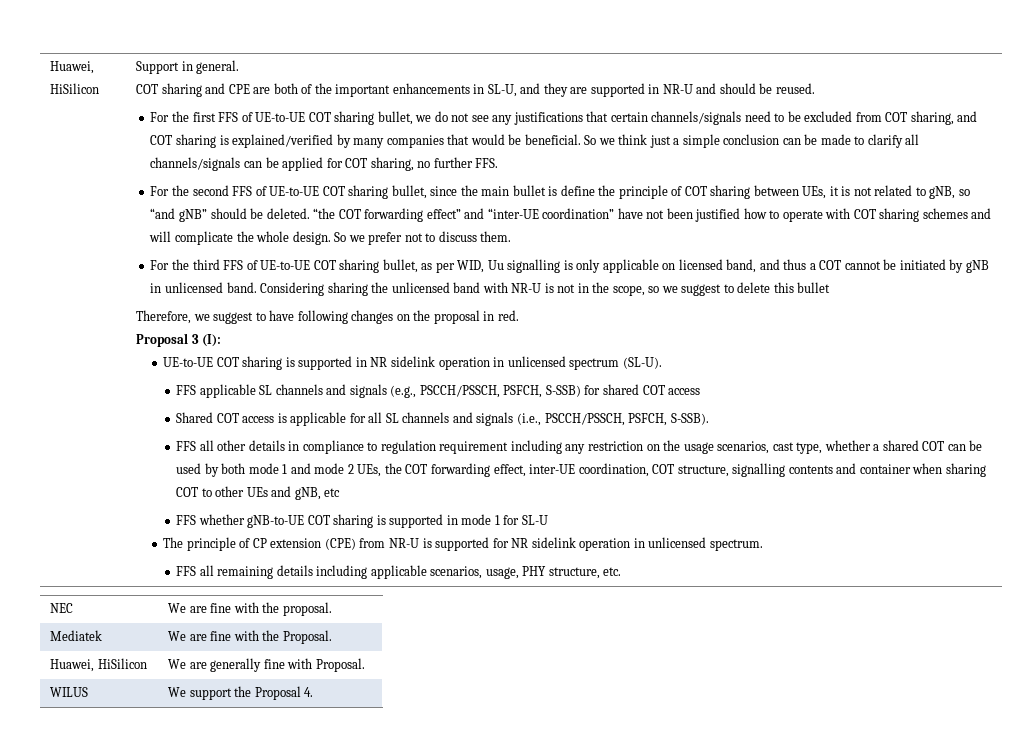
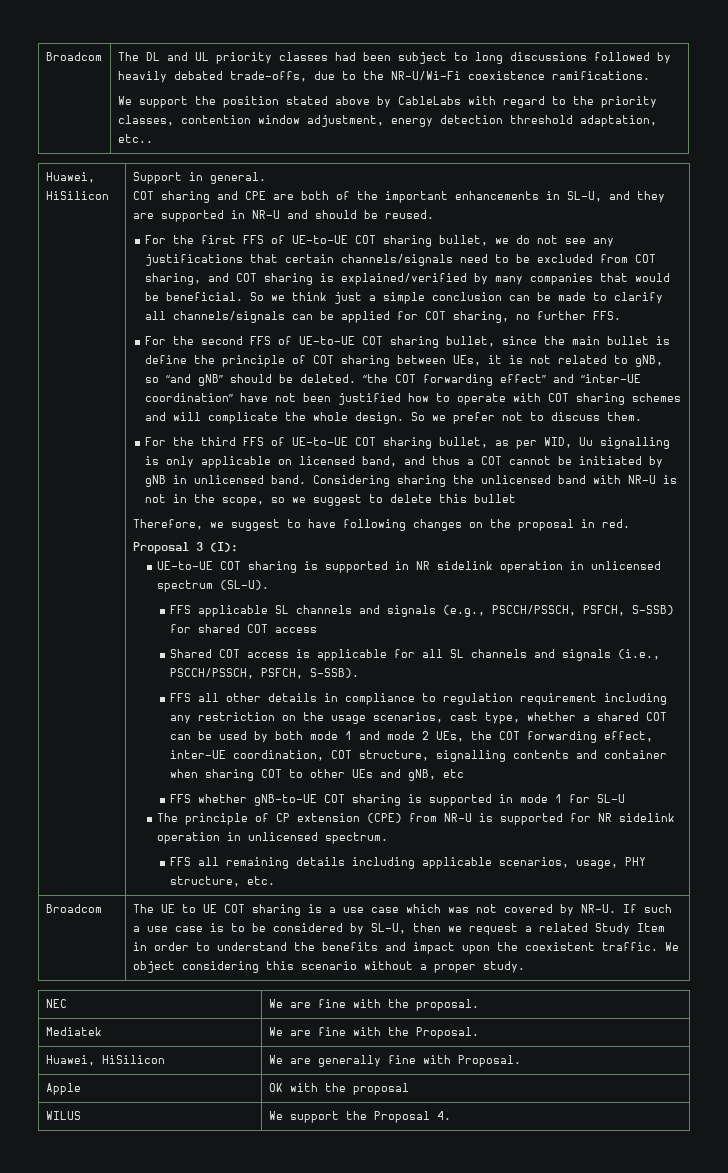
(50, 67) none -> [45,52,102,61] [117,52,671,64] [117,71,650,83] [117,96,657,108] [117,115,657,127] [117,134,153,143] Broadcom | The DL and UL priority classes had been subject to long discussions followed by heavily debated trade-offs, due to the NR-U/Wi-Fi coexistence ramifications. // We support the position stated above by CableLabs with regard to the priority classes, contention window adjustment, energy detection threshold adaptation, etc.. //
(622, 571) none -> [45,904,102,913] [132,904,672,916] [132,923,665,935] [132,942,679,954] [132,961,525,973] // Broadcom | The UE to UE COT sharing is a use case which was not covered by NR-U. If such a use case is to be considered by SL-U, then we request a related Study Item in order to understand the benefits and impact upon the coexistent traffic. We object considering this scenario without a proper study.
(365, 665) none -> [45,1083,81,1095] [268,1083,409,1095] // Apple | OK with the proposal

